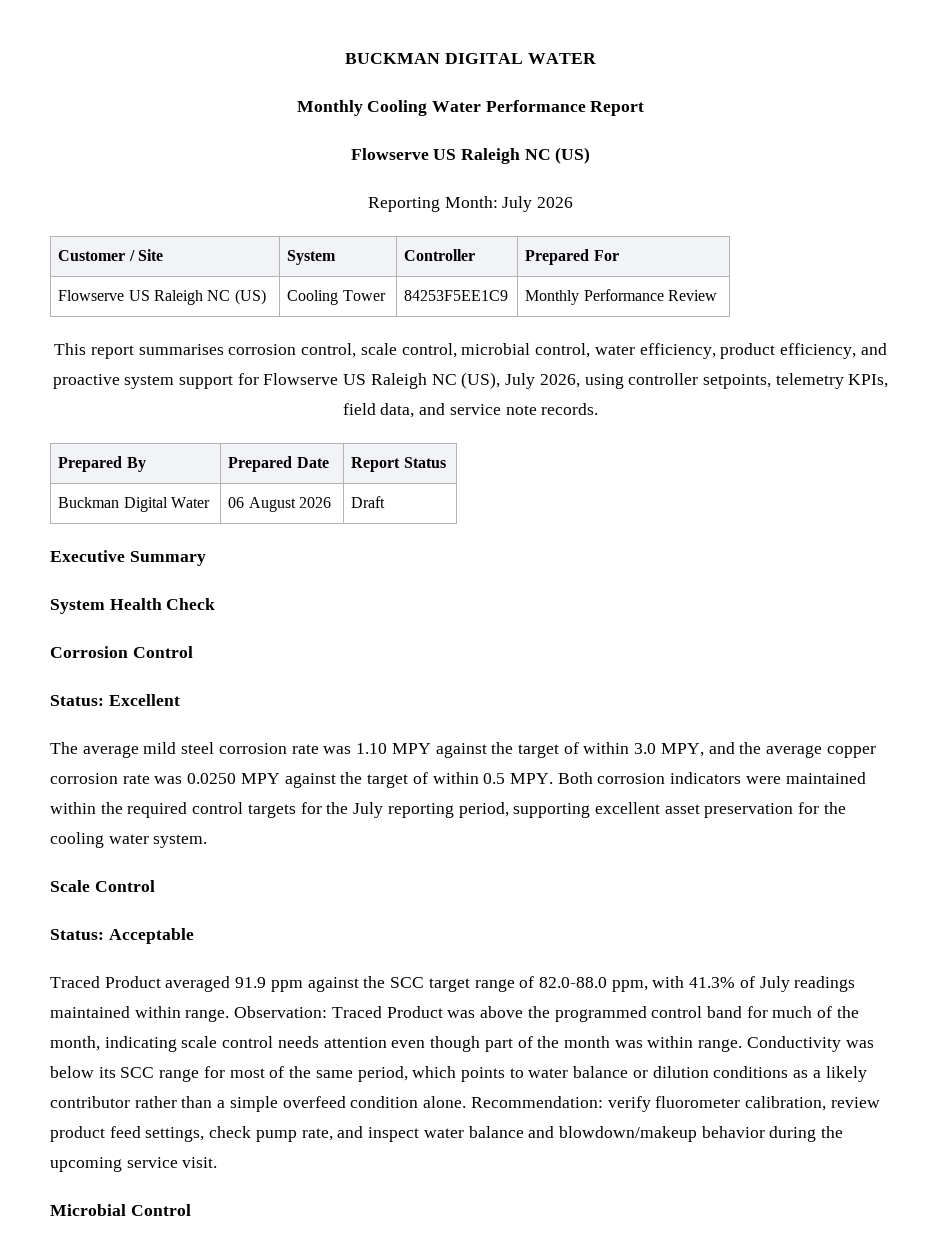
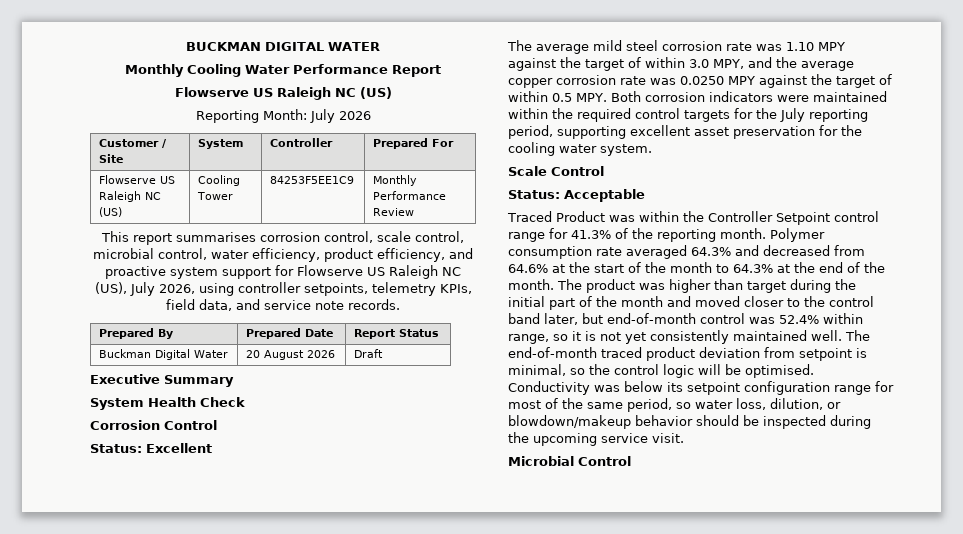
[228,497,245,508] 06 -> [246,350,261,358] 20
[165,976,856,992] [50,1006,859,1022] [50,1036,743,1052] averaged 91.9 ppm against the SCC target range of 82.0-88.0 ppm, with 41.3% of July readings maintained within range. Observation: Traced Product was above the programmed control band for much of the month, indicating scale control needs attention even though part of the month was within range. -> [608,211,879,225] [508,228,825,242] [508,245,865,259] [508,262,885,273] [508,279,856,293] [508,296,874,310] [508,313,863,325] [508,330,870,344] [508,347,867,361] [508,364,814,378] was within the Controller Setpoint control range for 41.3% of the reporting month. Polymer consumption rate averaged 64.3% and decreased from 64.6% at the start of the month to 64.3% at the end of the month. The product was higher than target during the initial part of the month and moved closer to the control band later, but end-of-month control was 52.4% within range, so it is not yet consistently maintained well. The end-of-month traced product deviation from setpoint is minimal, so the control logic will be optimised.
[120,1067,155,1078] SCC -> [687,381,830,395] setpoint configuration
[412,1066,867,1082] [50,1096,880,1112] [50,1126,765,1142] which points to water balance or dilution conditions as a likely contributor rather than a simple overfeed condition alone. Recommendation: verify fluorometer calibration, review product feed settings, check pump rate, and inspect water balance and blowdown/makeup behavior -> [676,398,841,410] [508,415,826,429] so water loss, dilution, or blowdown/makeup behavior should be inspected

